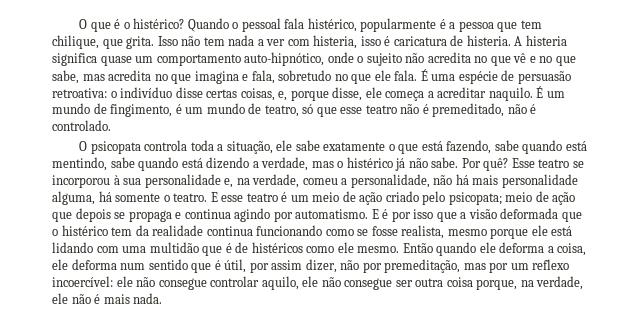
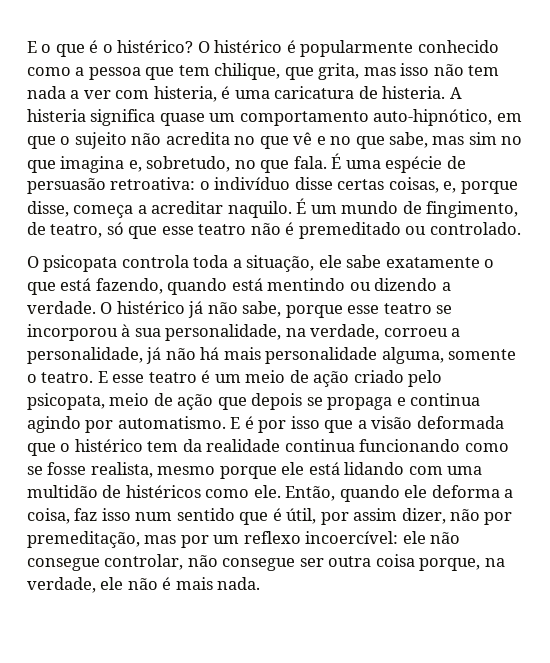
[79,19,88,29] O -> [27,41,52,53] E o
[187,18,446,32] Quando o pessoal fala histérico, popularmente é -> [197,40,499,57] [27,67,71,76] O histérico é popularmente conhecido como
[126,36,178,49] grita. Isso -> [318,63,430,80] grita, mas isso
[360,36,391,46] isso é -> [221,86,270,99] é uma
[327,52,354,63] onde -> [496,113,522,122] [27,136,56,149] em que
[108,70,152,81] acredita -> [468,132,497,145] sim
[242,70,391,84] e fala, sobretudo no que ele -> [128,156,290,173] e, sobretudo, no que
[365,87,382,98] ele -> (69, 209) none
[175,103,245,114] é um mundo -> (519, 209) none
[432,103,537,117] premeditado, não é -> [298,222,427,239] premeditado ou
[494,140,587,154] [52,157,535,171] sabe quando está mentindo, sabe quando está dizendo a verdade, mas o histérico já não sabe. Por quê? Esse -> [167,278,451,295] [27,301,380,318] quando está mentindo ou dizendo a verdade. O histérico já não sabe, porque esse
[144,174,338,188] personalidade e, na verdade, comeu -> [165,324,448,341] personalidade, na verdade, corroeu
(430, 181) none -> [146,347,162,364] já
[98,191,112,202] há -> (444, 355) none
[448,192,502,205] psicopata; -> [27,393,105,410] psicopata,
[202,243,232,256] que é -> (98, 491) none
[337,242,433,253] ele mesmo. Então -> [253,485,336,501] ele. Então,
[52,259,117,270] ele deforma -> [74,508,131,521] faz isso
[210,276,319,290] controlar aquilo, ele -> [104,554,184,570] controlar,

